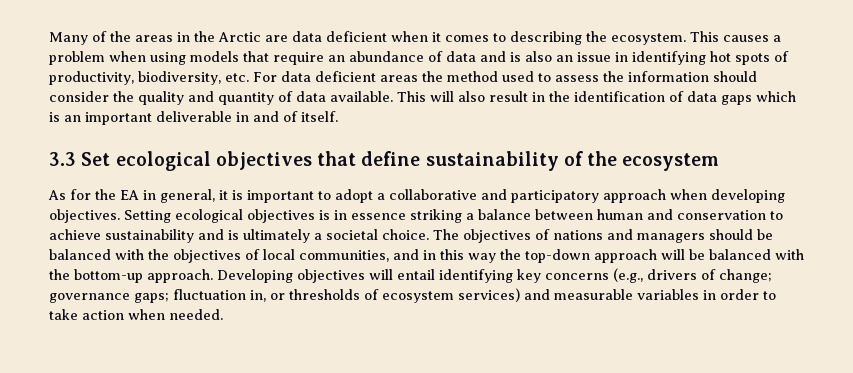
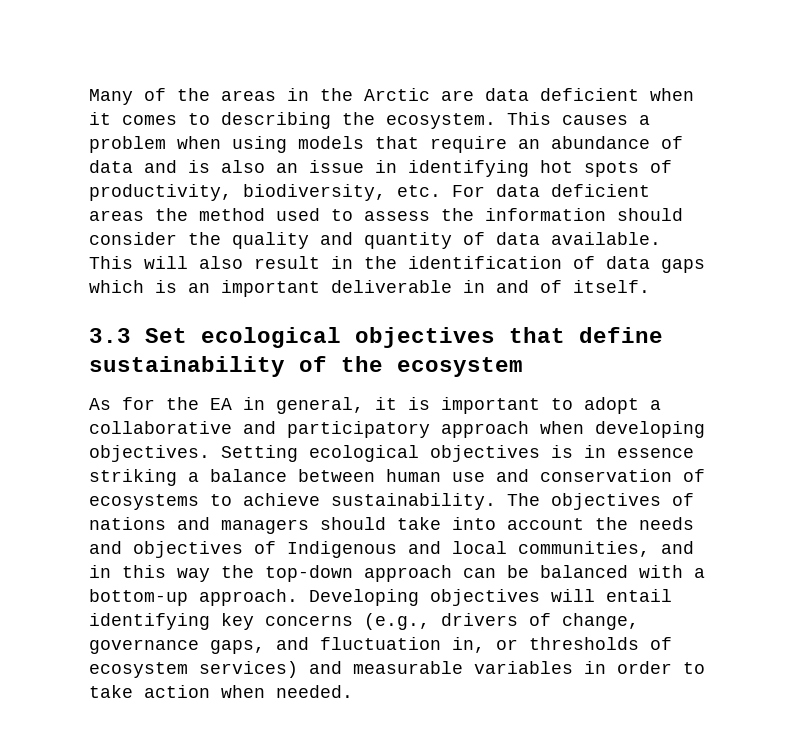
(643, 214) none -> [452,472,485,482] use
[770,211,783,220] [49,229,429,243] to achieve sustainability and is ultimately a societal choice. -> [683,469,705,482] [89,493,496,510] of ecosystems to achieve sustainability.
[757,229,773,240] [49,249,260,263] be balanced with the objectives of -> [397,517,694,530] [89,541,441,558] take into account the needs and objectives of Indigenous and
[661,249,804,260] [49,269,70,280] will be balanced with the -> [463,565,705,578] can be balanced with a
[719,269,772,283] [49,293,169,303] change; governance gaps; -> [562,613,639,630] [89,637,309,654] change, governance gaps, and

